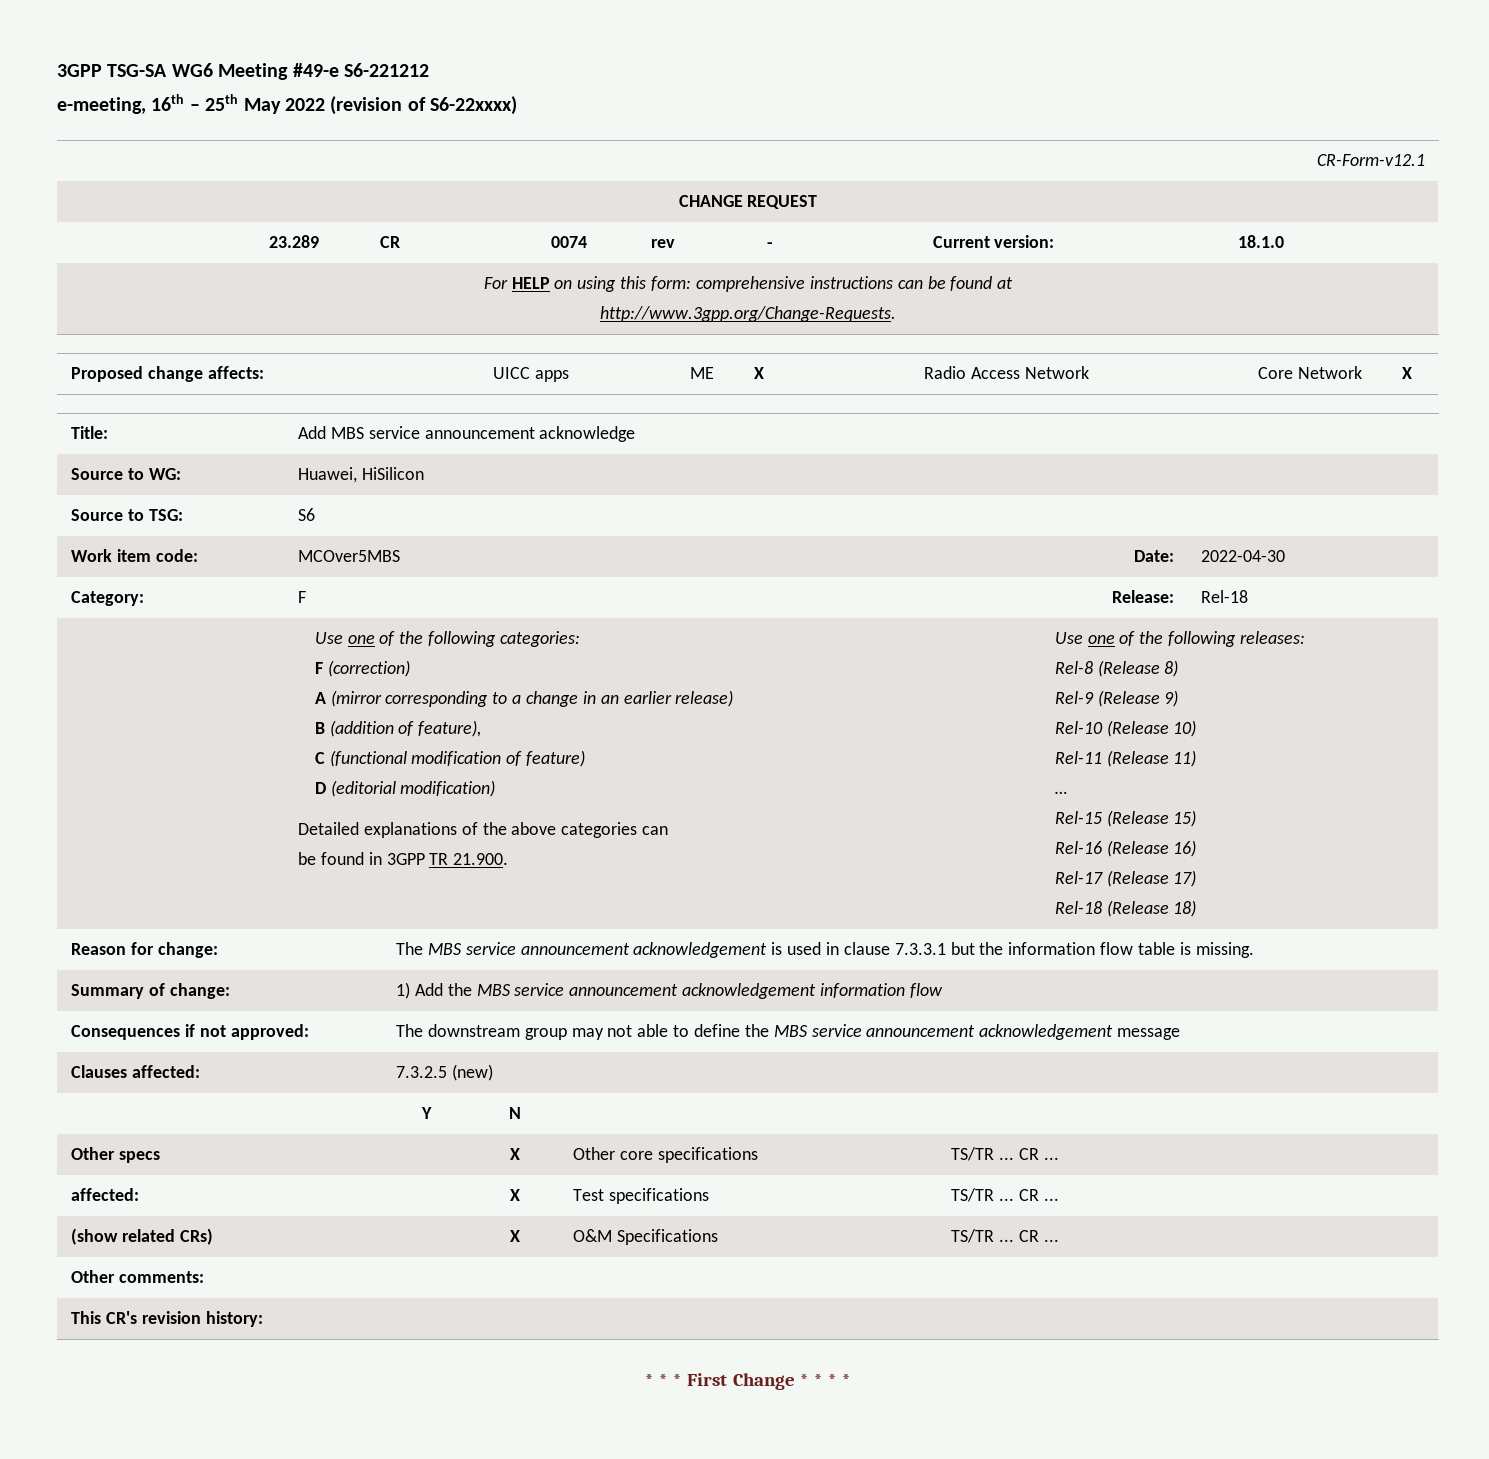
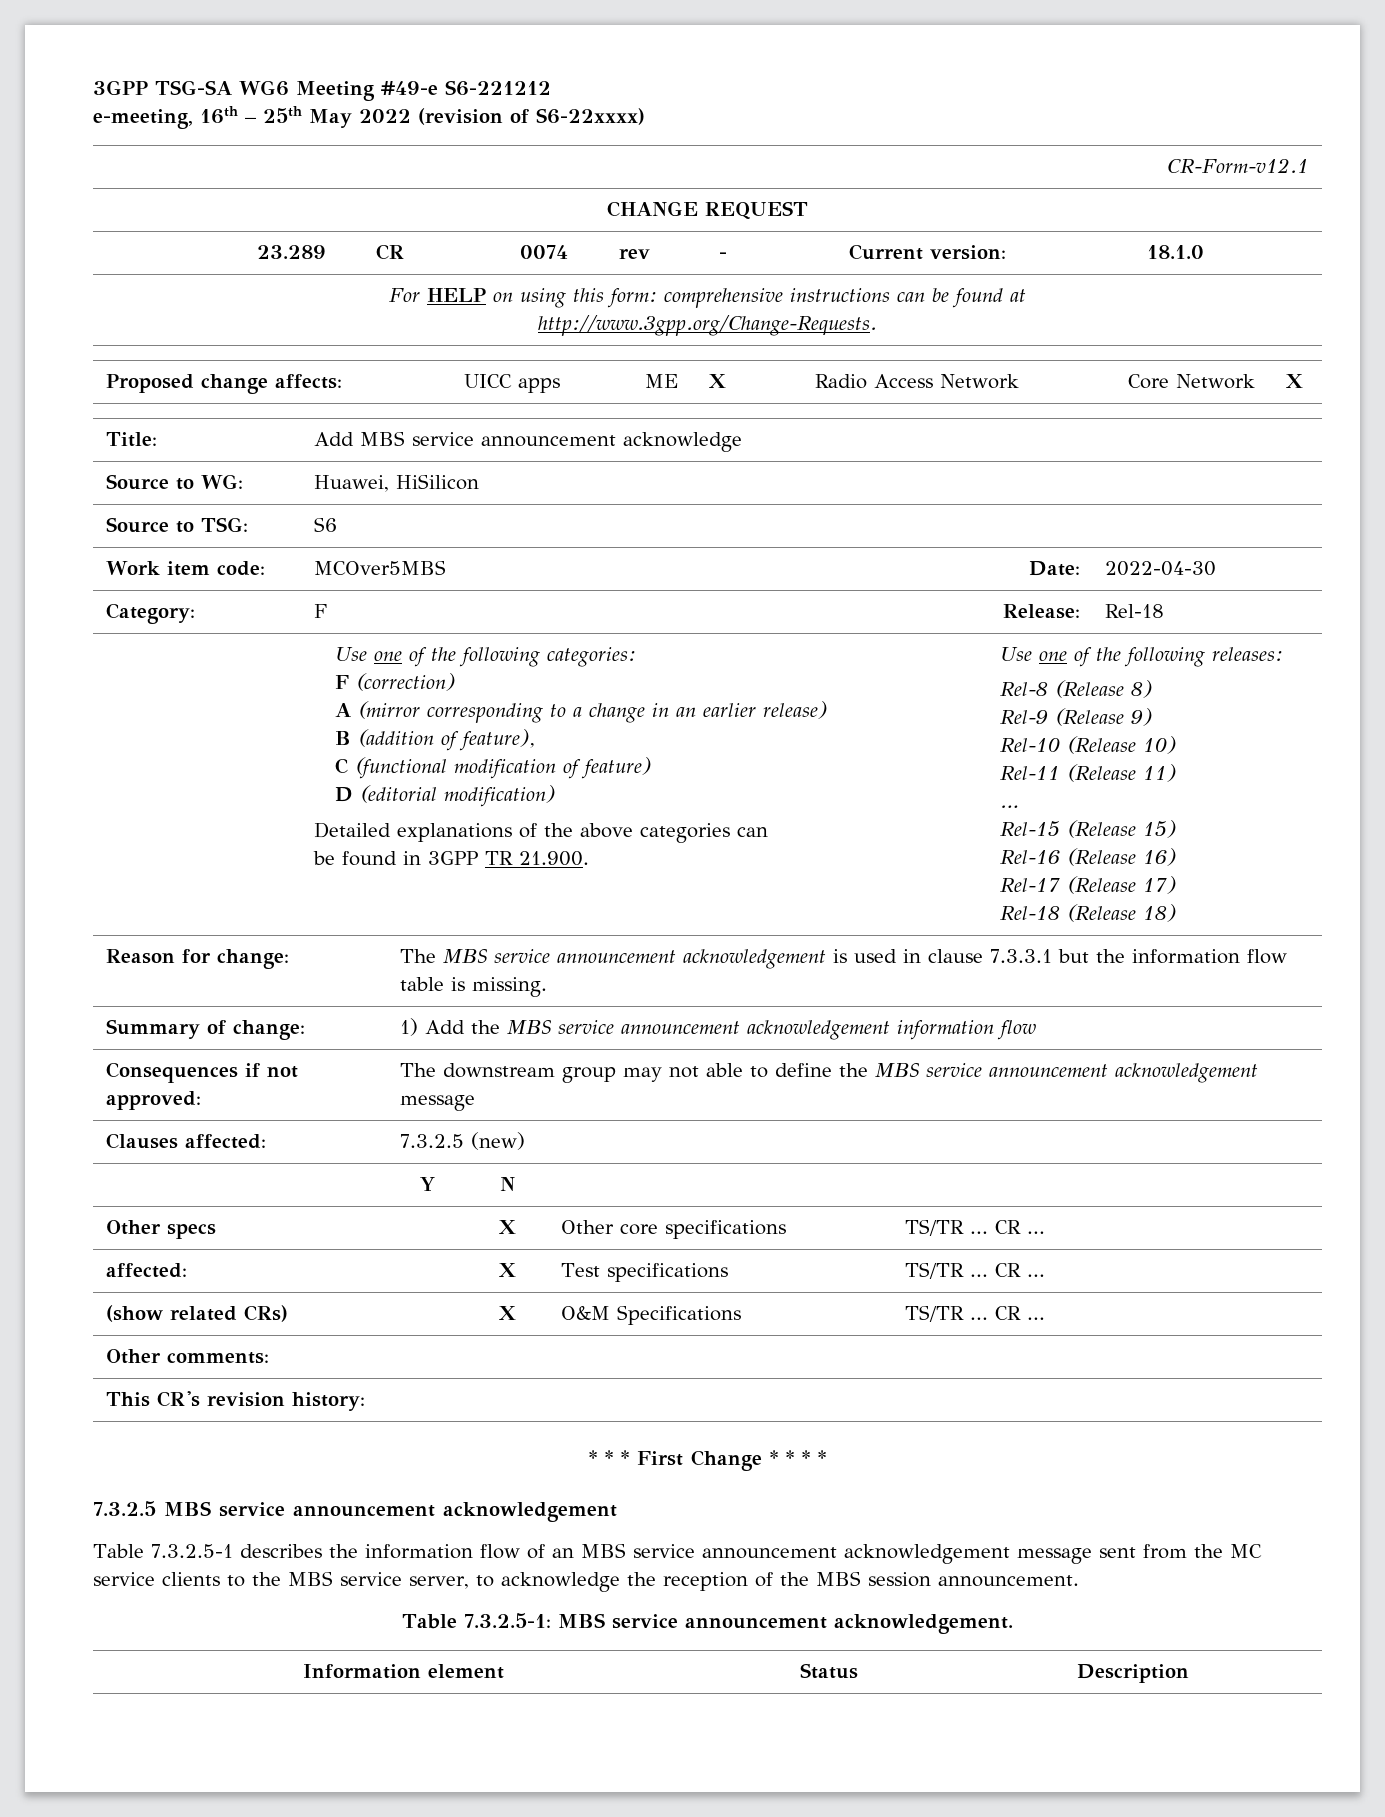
(852, 1380) none -> [93,1501,617,1522] [93,1543,1262,1564] [93,1571,1079,1592] [402,1613,1013,1634] [303,1664,504,1679] [799,1663,858,1679] [1076,1664,1189,1683] // 7.3.2.5 MBS service announcement acknowledgement // Table 7.3.2.5-1 describes the information flow of an MBS service announcement acknowledgement message sent from the MC service clients to the MBS service server, to acknowledge the reception of the MBS session announcement. // Table 7.3.2.5-1: MBS service announcement acknowledgement. // Information element | Status | Description

